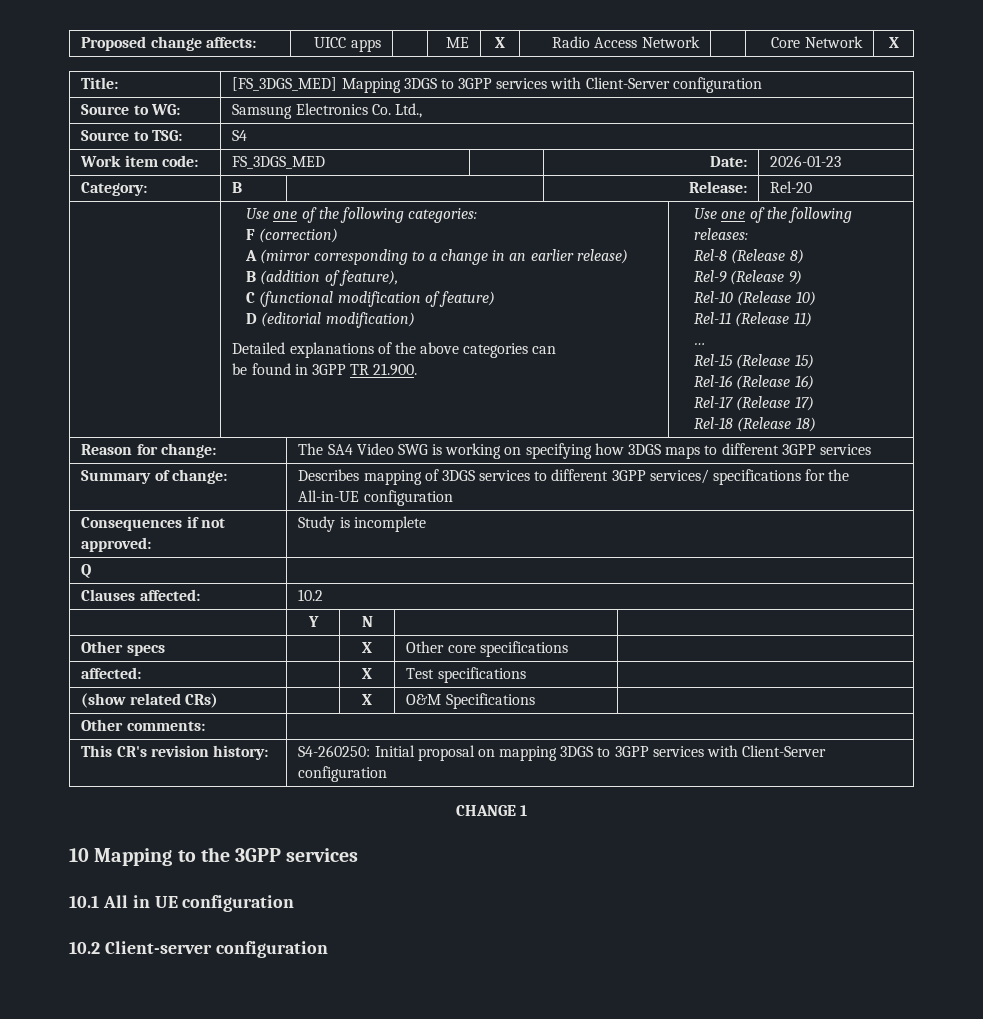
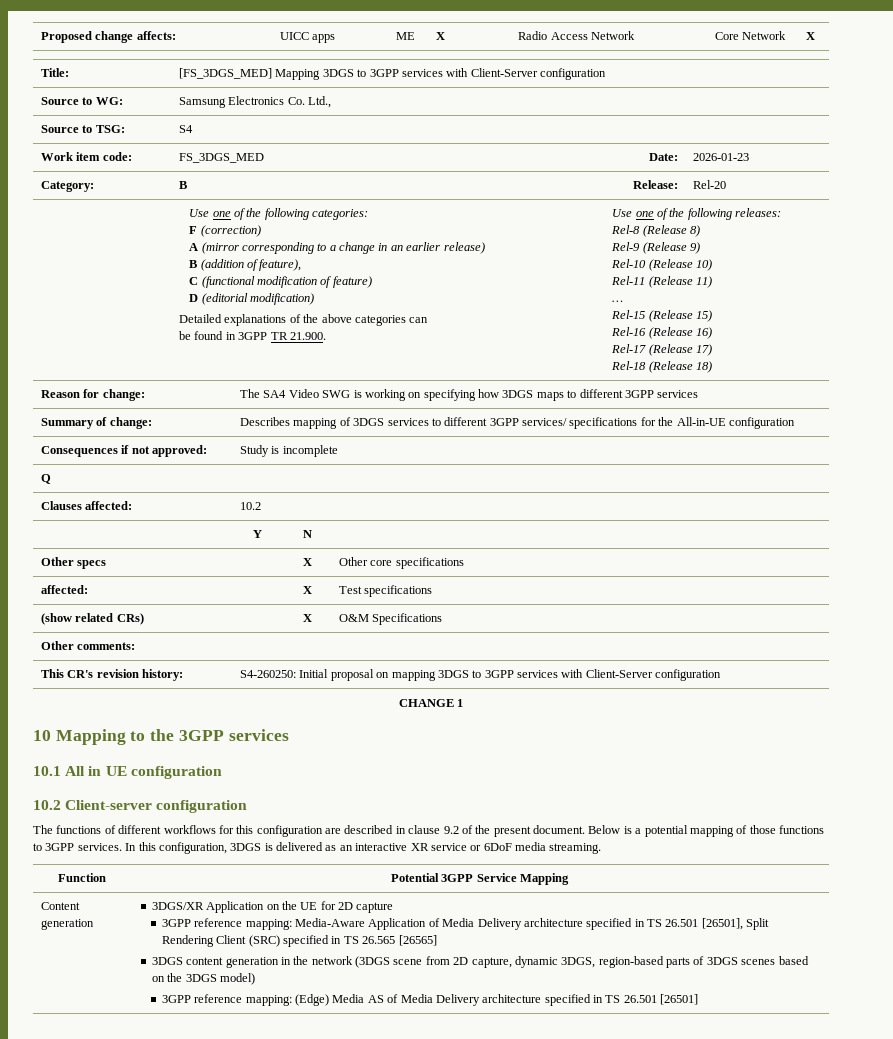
(328, 949) none -> [33,825,824,837] [33,842,602,854] [58,873,106,882] [390,873,570,885] [41,902,81,910] [41,919,95,930] [151,901,394,913] [161,918,770,930] [161,935,437,947] [151,956,809,968] [151,973,255,985] [161,994,699,1006] // The functions of different workflows for this configuration are described in clause 9.2 of the present document. Below is a potential mapping of those functions to 3GPP services. In this configuration, 3DGS is delivered as an interactive XR service or 6DoF media streaming. // Function | Potential 3GPP Service Mapping // Content generation | 3DGS/XR Application on the UE for 2D capture // 3GPP reference mapping: Media-Aware Application of Media Delivery architecture specified in TS 26.501 [26501], Split Rendering Client (SRC) specified in TS 26.565 [26565] // 3DGS content generation in the network (3DGS scene from 2D capture, dynamic 3DGS, region-based parts of 3DGS scenes based on the 3DGS model) // 3GPP reference mapping: (Edge) Media AS of Media Delivery architecture specified in TS 26.501 [26501]

